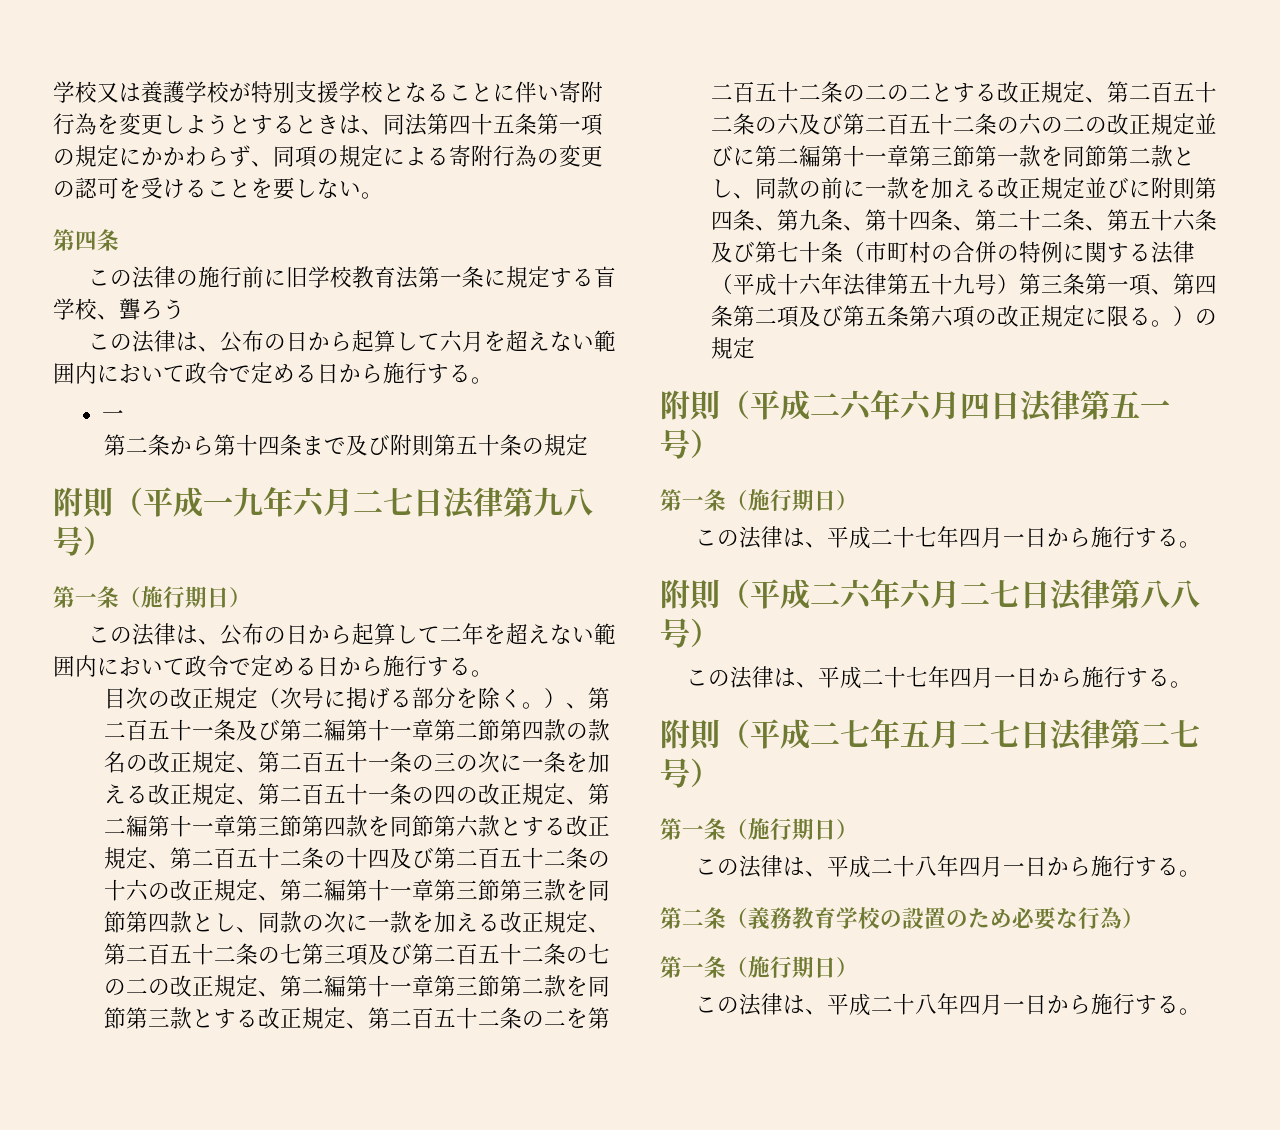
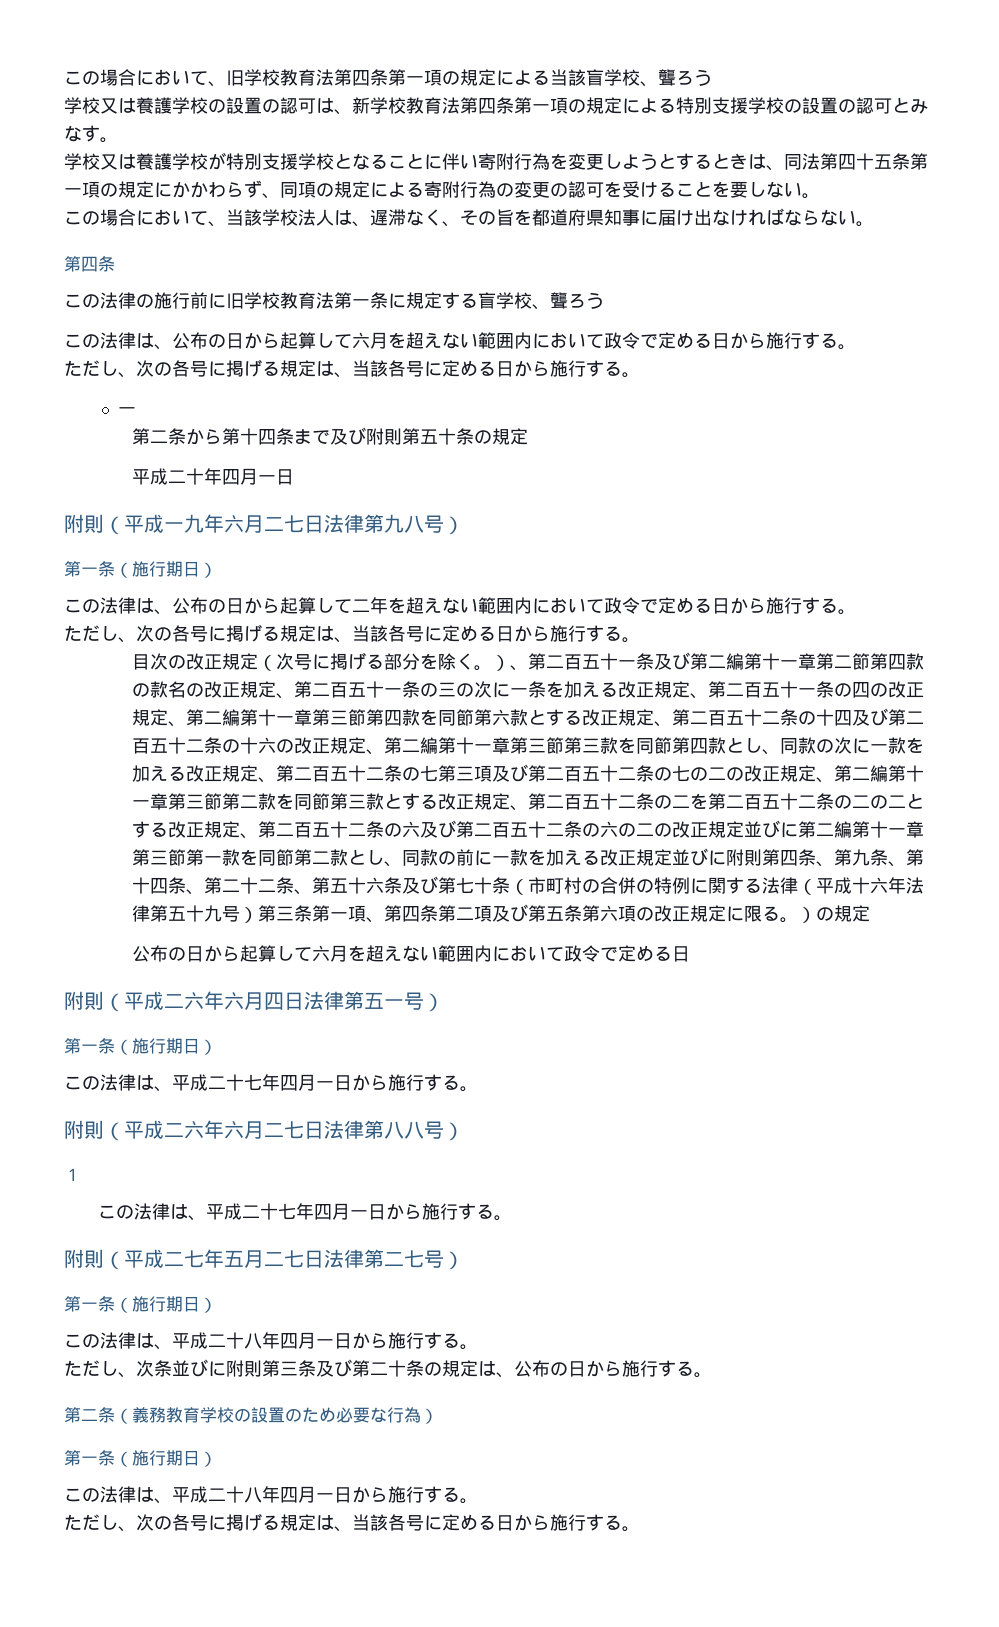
(53, 92) none -> [64,69,712,87] [64,97,928,115] [64,125,118,143] この場合において、旧学校教育法第四条第一項の規定による当該盲学校、聾ろう // 学校又は養護学校の設置の認可は、新学校教育法第四条第一項の規定による特別支援学校の設置の認可とみなす。 //
(383, 195) none -> [64,208,874,227] // この場合において、当該学校法人は、遅滞なく、その旨を都道府県知事に届け出なければならない。
(493, 380) none -> [64,359,640,378] // ただし、次の各号に掲げる規定は、当該各号に定める日から施行する。
(589, 445) none -> [132,468,295,485] // 平成二十年四月一日
(493, 673) none -> [64,624,640,643] // ただし、次の各号に掲げる規定は、当該各号に定める日から施行する。
(756, 348) none -> [132,945,691,962] // 公布の日から起算して六月を超えない範囲内において政令で定める日
(720, 632) none -> [64,1168,81,1181] // １
(1202, 873) none -> [64,1359,712,1378] // ただし、次条並びに附則第三条及び第二十条の規定は、公布の日から施行する。
(1202, 1011) none -> [64,1513,640,1532] // ただし、次の各号に掲げる規定は、当該各号に定める日から施行する。

